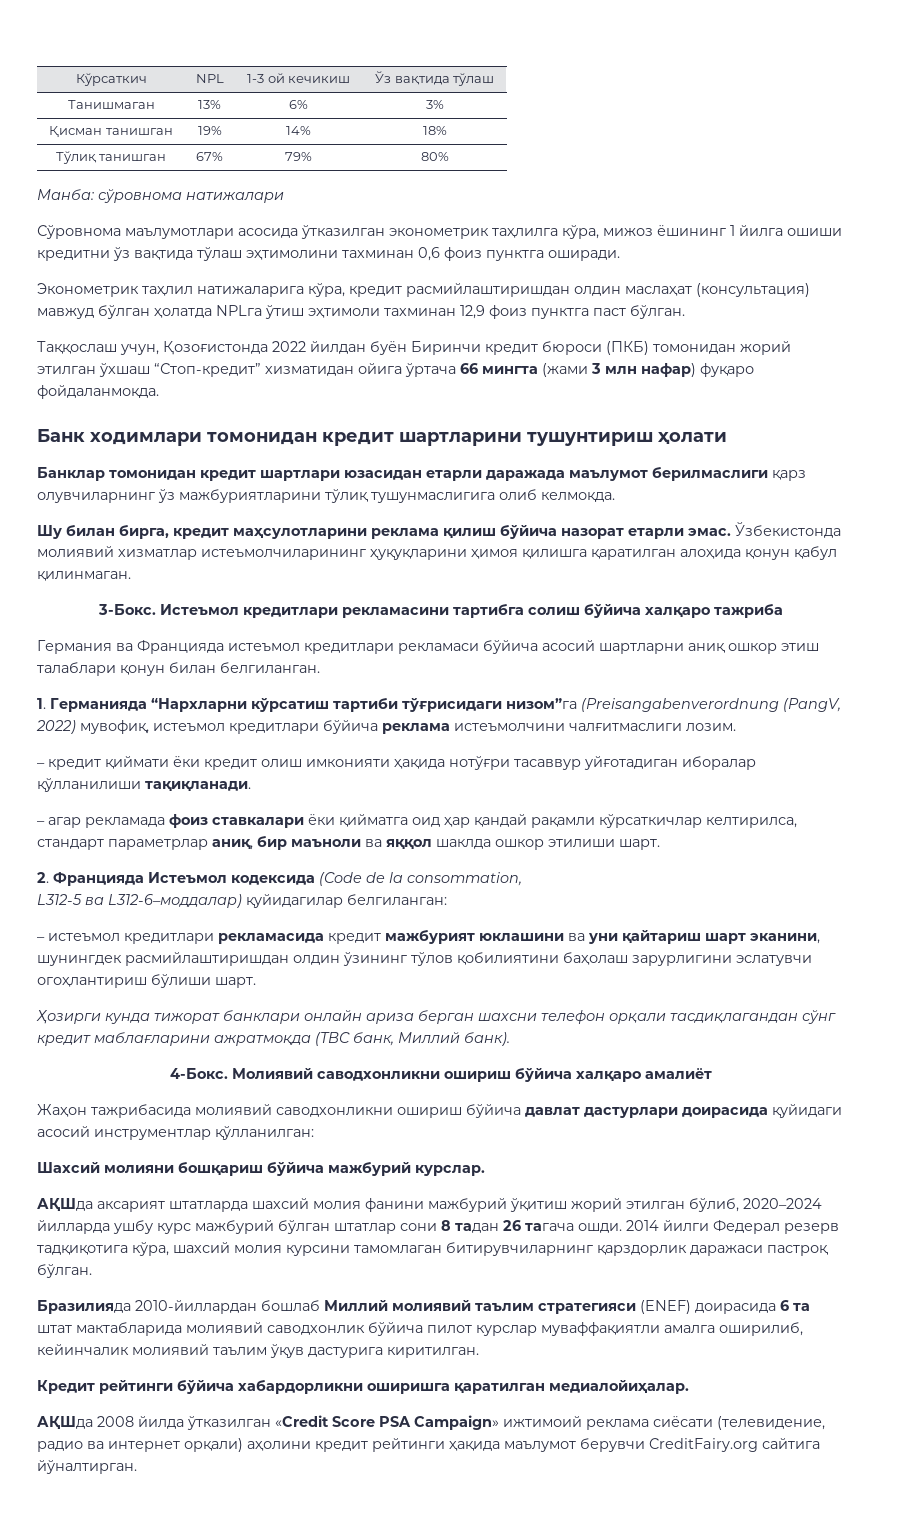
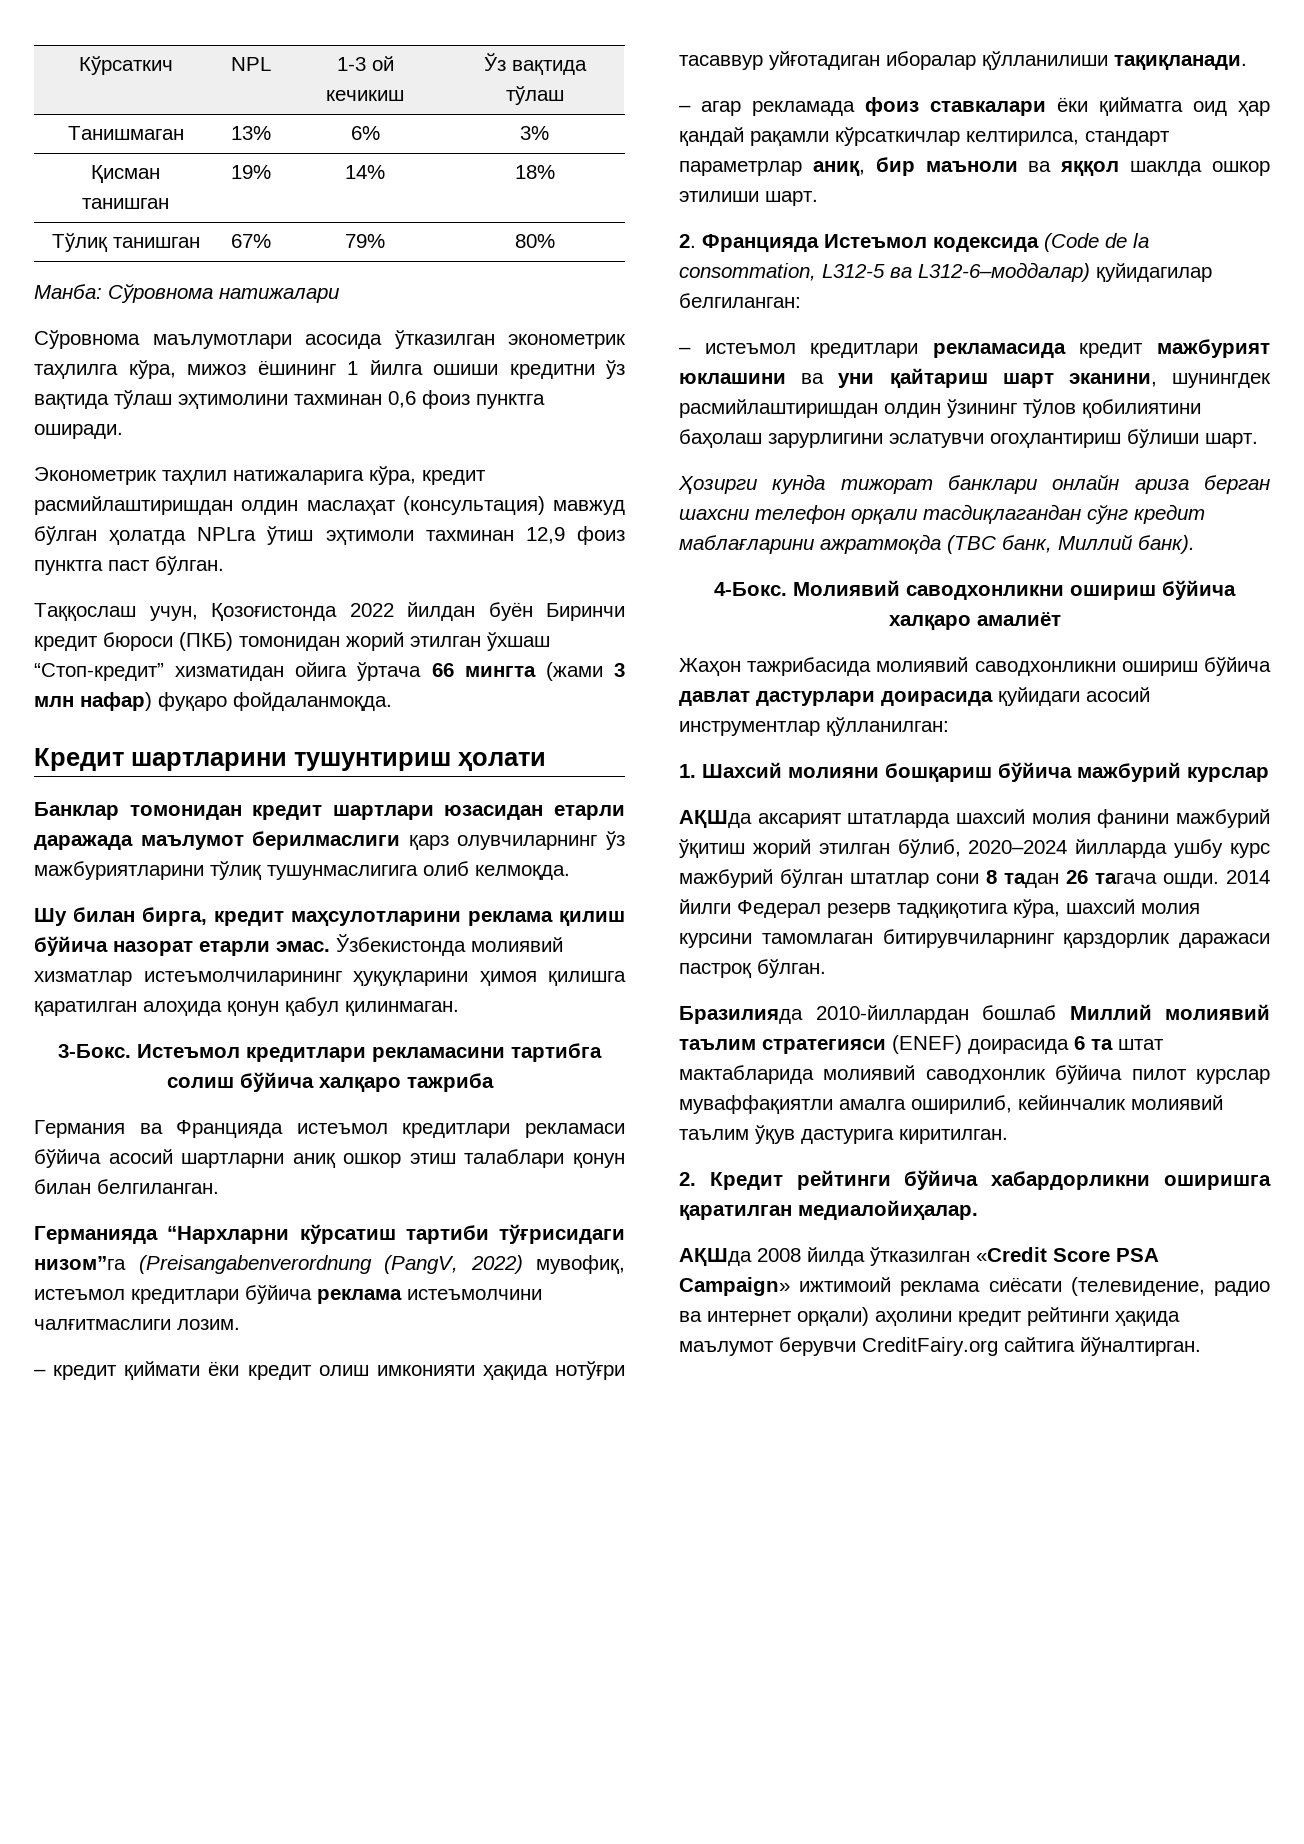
[98,189,182,203] сўровнома -> [108,283,213,303] Сўровнома
[37,429,394,446] Банк ходимлари томонидан кредит -> [34,748,124,771] Кредит
[37,698,46,709] 1. -> (219, 1186) none
(522, 879) // -> (816, 272) none
(314, 1133) none -> [679,764,696,778] 1.
[415,1165,485,1176] курслар. -> [1187,767,1269,782] курслар
(479, 1352) none -> [679,1172,696,1186] 2.

